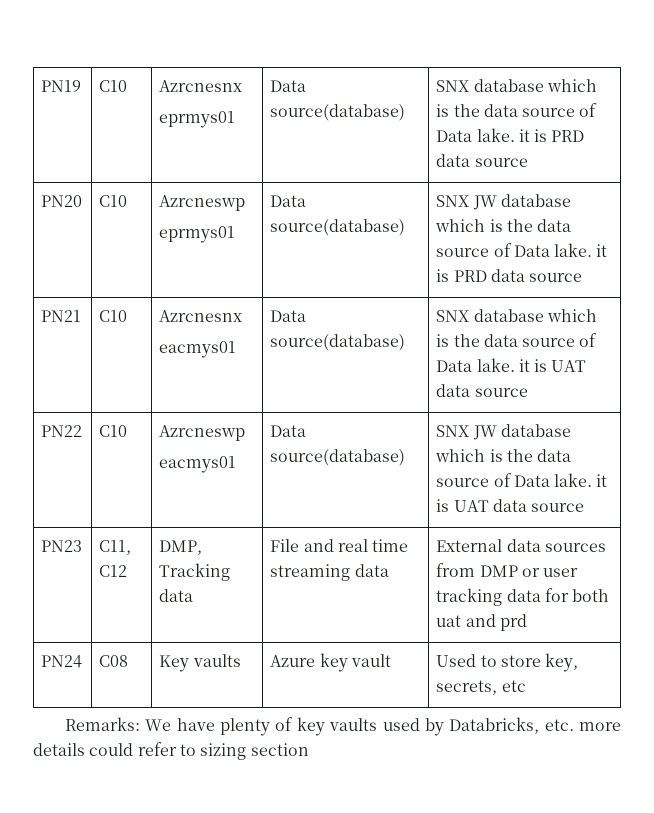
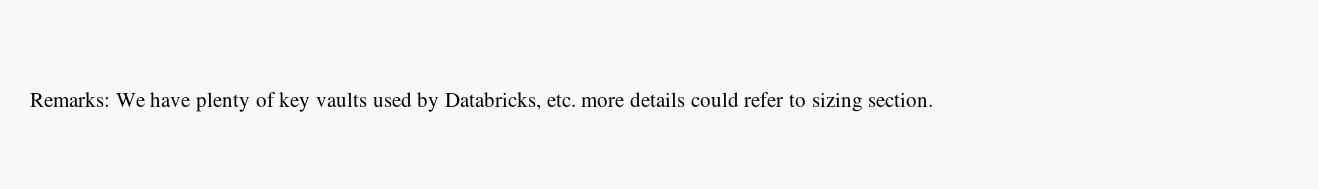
[41,80,82,92] [99,80,128,92] [159,80,243,92] [159,111,236,128] [270,80,307,92] [270,104,406,121] [436,79,597,92] [436,103,598,117] [436,128,585,142] [436,154,528,167] [41,195,83,207] [99,195,128,207] [159,195,246,211] [159,226,236,243] [270,195,307,207] [270,219,406,236] [436,194,571,210] [435,219,572,232] [436,243,608,257] [436,269,583,282] [41,310,82,322] [99,310,128,322] [159,310,243,322] [159,341,237,358] [270,310,307,322] [270,334,406,351] [436,309,597,322] [436,333,598,347] [436,358,587,372] [436,384,528,397] [41,425,83,437] [99,425,128,437] [159,425,246,441] [159,456,237,473] [270,425,307,437] [270,449,406,466] [436,424,571,440] [435,449,572,462] [436,473,608,487] [436,499,585,512] [41,540,83,552] [99,540,132,555] [99,565,128,577] [159,540,203,555] [159,563,231,581] [159,589,194,602] [270,539,409,552] [270,564,389,581] [436,539,606,552] [436,563,579,577] [436,588,610,606] [436,614,527,631] [41,655,83,668] [99,655,129,667] [159,654,241,672] [270,653,391,672] [436,653,579,672] [436,680,526,695] PN19 | C10 | Azrcnesnx // eprmys01 | Data source(database) | SNX database which is the data source of Data lake. it is PRD data source // PN20 | C10 | Azrcneswp // eprmys01 | Data source(database) | SNX JW database which is the data source of Data lake. it is PRD data source // PN21 | C10 | Azrcnesnx // eacmys01 | Data source(database) | SNX database which is the data source of Data lake. it is UAT data source // PN22 | C10 | Azrcneswp // eacmys01 | Data source(database) | SNX JW database which is the data source of Data lake. it is UAT data source // PN23 | C11, C12 | DMP, Tracking data | File and real time streaming data | External data sources from DMP or user tracking data for both uat and prd // PN24 | C08 | Key vaults | Azure key vault | Used to store key, secrets, etc // -> (30, 99) none
[250,743,309,756] section -> [868,92,934,107] section.

